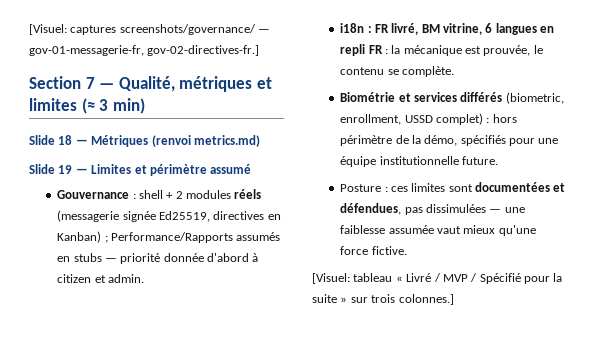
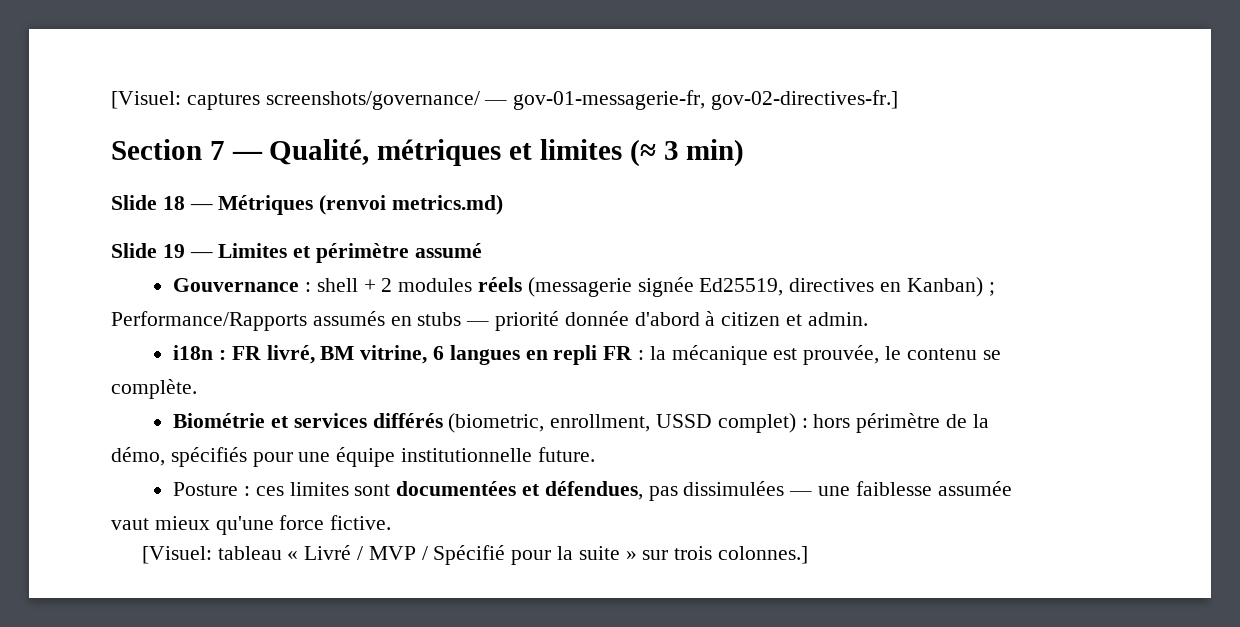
(108, 239) none -> (995, 289) //
(399, 72) none -> (1001, 355) //
(421, 139) none -> (989, 421) //
(434, 229) none -> (1012, 488) //

